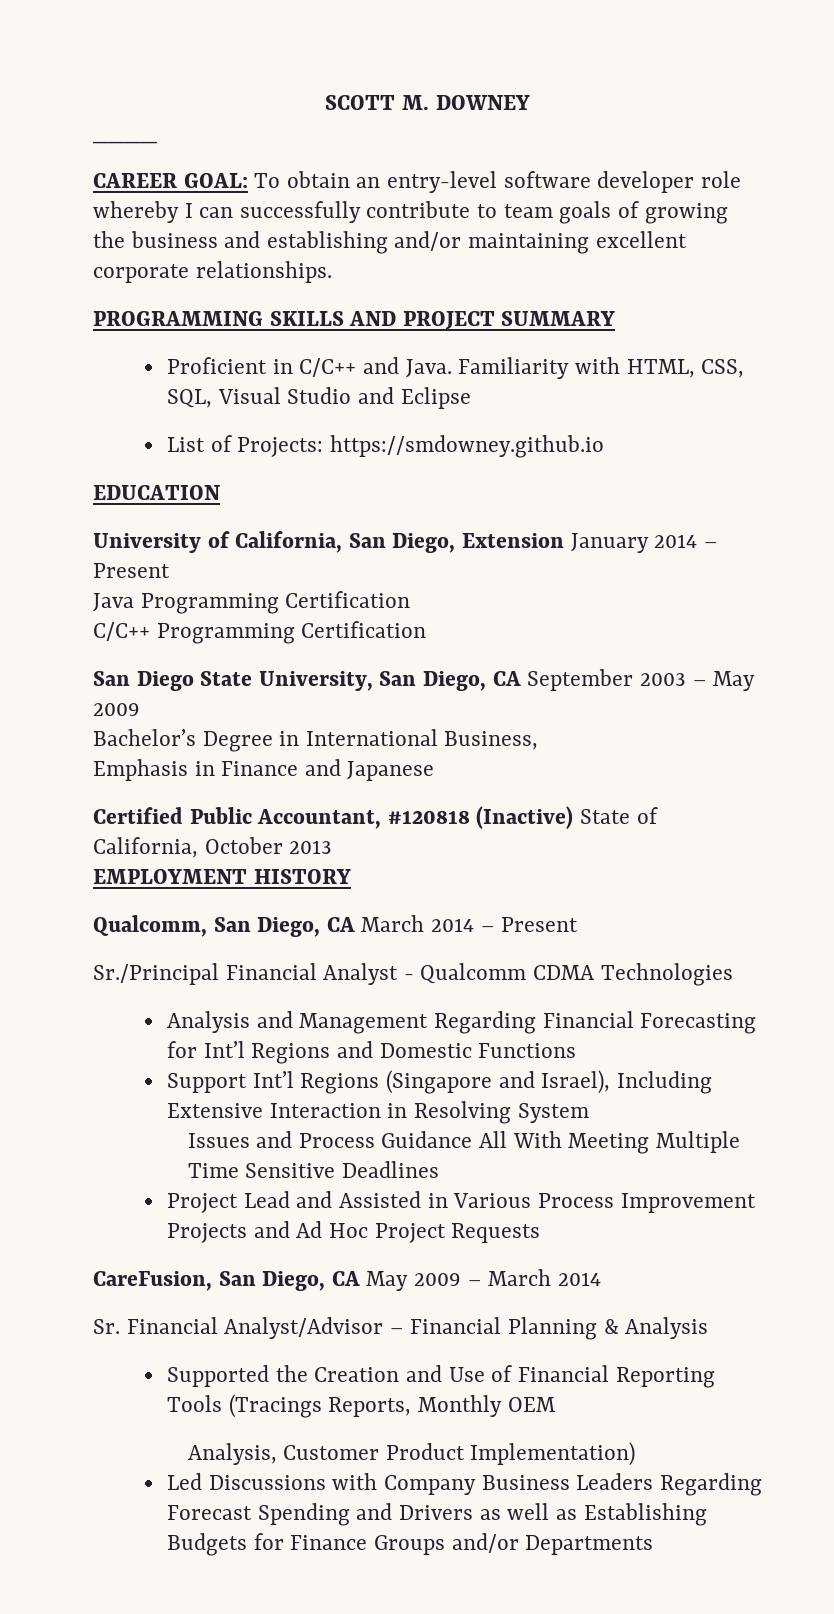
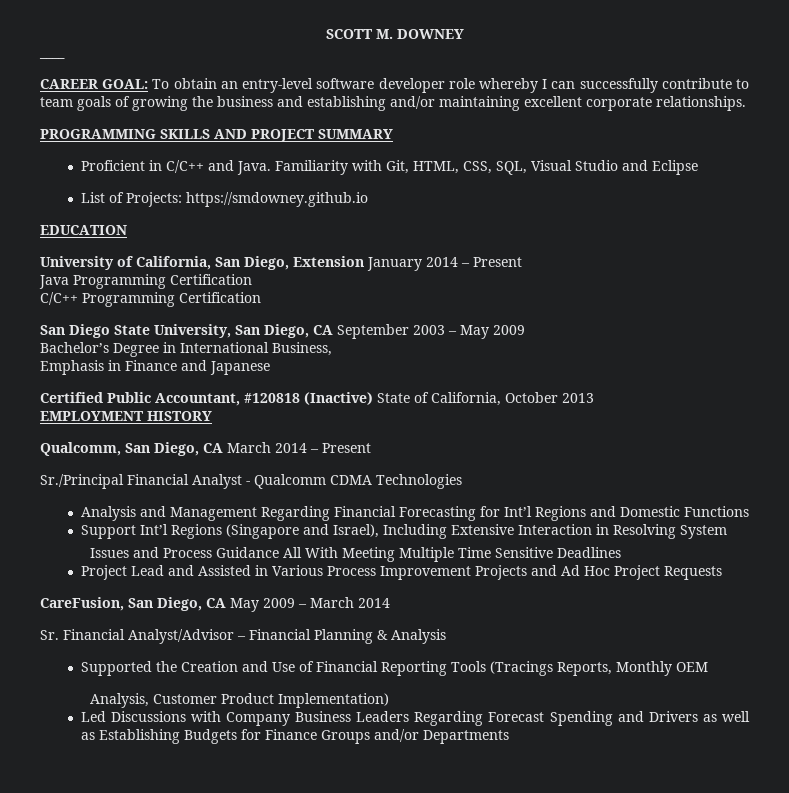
(620, 365) none -> [385,160,409,174] Git,

